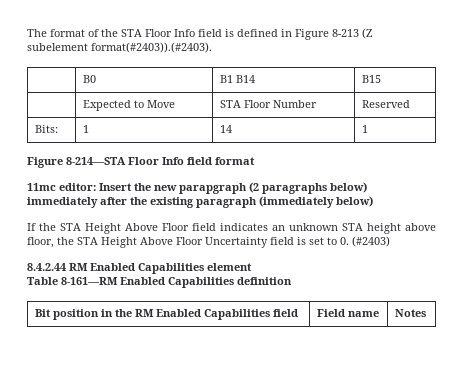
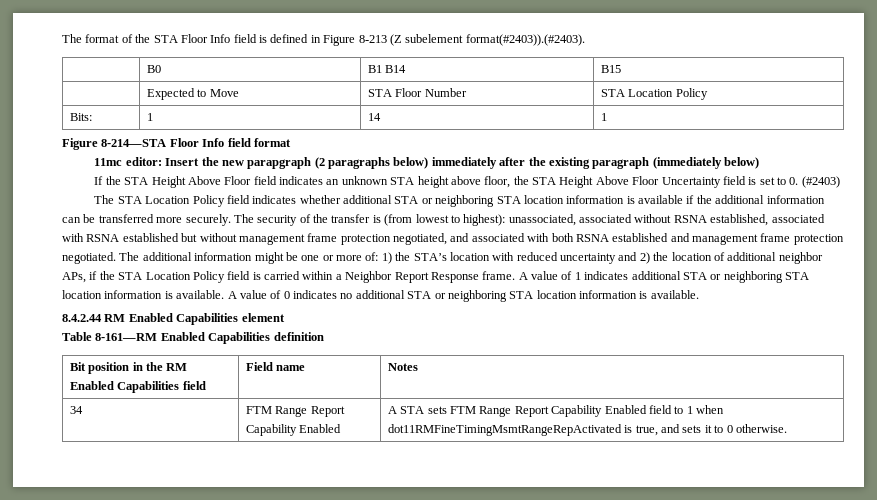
[361,100,410,108] Reserved -> [600,88,708,100] STA Location Policy
(390, 241) none -> [94,195,825,207] [62,214,825,226] [62,233,844,245] [62,252,823,264] [62,271,809,283] [62,290,699,302] // The STA Location Policy field indicates whether additional STA or neighboring STA location information is available if the additional information can be transferred more securely. The security of the transfer is (from lowest to highest): unassociated, associated without RSNA established, associated with RSNA established but without management frame protection negotiated, and associated with both RSNA established and management frame protection negotiated. The additional information might be one or more of: 1) the STA’s location with reduced uncertainty and 2) the location of additional neighbor APs, if the STA Location Policy field is carried within a Neighbor Report Response frame. A value of 1 indicates additional STA or neighboring STA location information is available. A value of 0 indicates no additional STA or neighboring STA location information is available.
(426, 313) none -> [69,406,83,414] [245,406,345,417] [245,424,342,436] [387,405,725,417] [387,424,787,436] // 34 | FTM Range Report Capability Enabled | A STA sets FTM Range Report Capability Enabled field to 1 when dot11RMFineTimingMsmtRangeRepActivated is true, and sets it to 0 otherwise.

